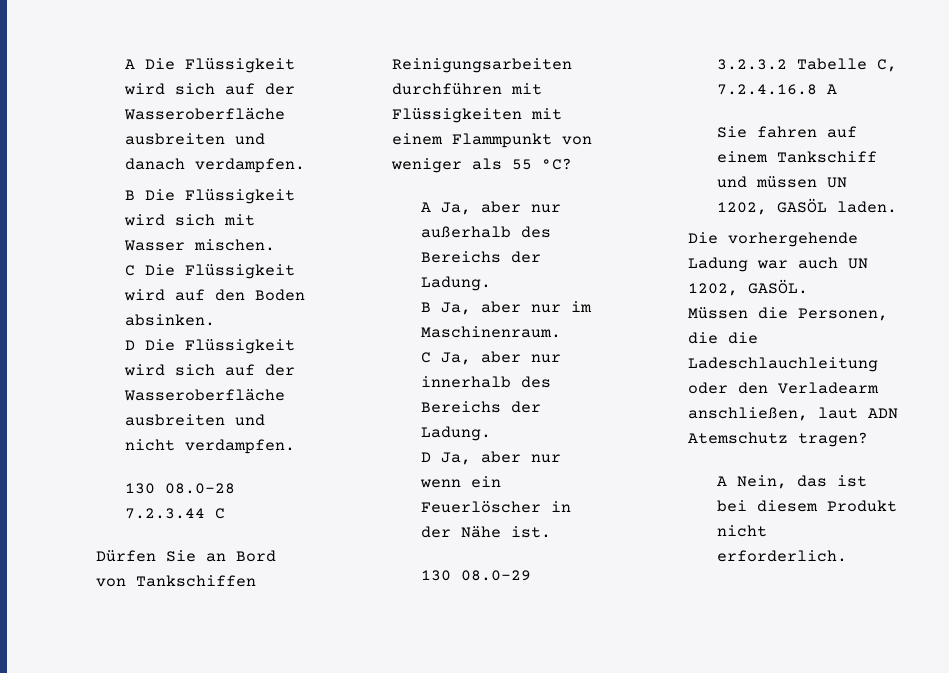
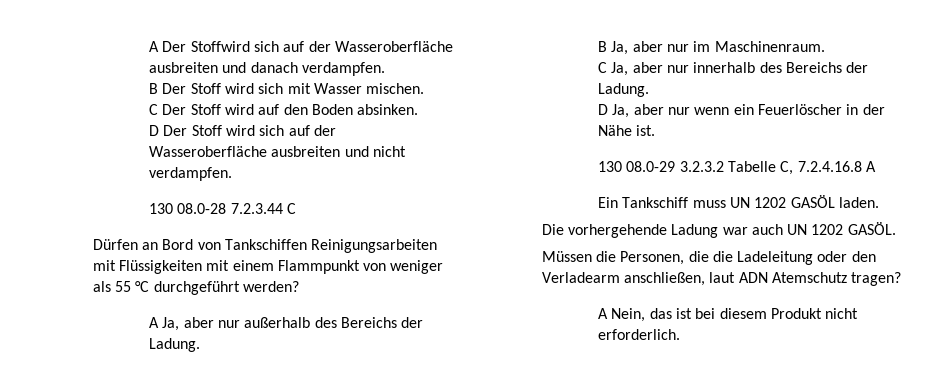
[124,58,295,73] [123,83,165,95] A Die Flüssigkeit wird -> [149,41,250,52] A Der Stoffwird
[144,189,295,204] Die Flüssigkeit -> [162,83,221,94] Der Stoff
[144,264,295,279] Die Flüssigkeit -> [162,104,221,115] Der Stoff
[144,339,295,354] Die Flüssigkeit -> [163,125,222,136] Der Stoff
[166,550,197,562] Sie -> (138, 244) none
[392,83,503,95] durchführen -> (438, 246) none
[542,158,573,170] °C? -> [135,281,299,295] °C durchgeführt werden?
[716,126,857,138] [716,151,877,163] [716,176,847,188] [716,202,767,215] Sie fahren auf einem Tankschiff und müssen UN 1202, -> [598,197,787,208] Ein Tankschiff muss UN 1202
[688,283,739,296] 1202, -> [811,224,844,235] 1202
[688,357,879,372] Ladeschlauchleitung -> [737,251,814,265] Ladeleitung

